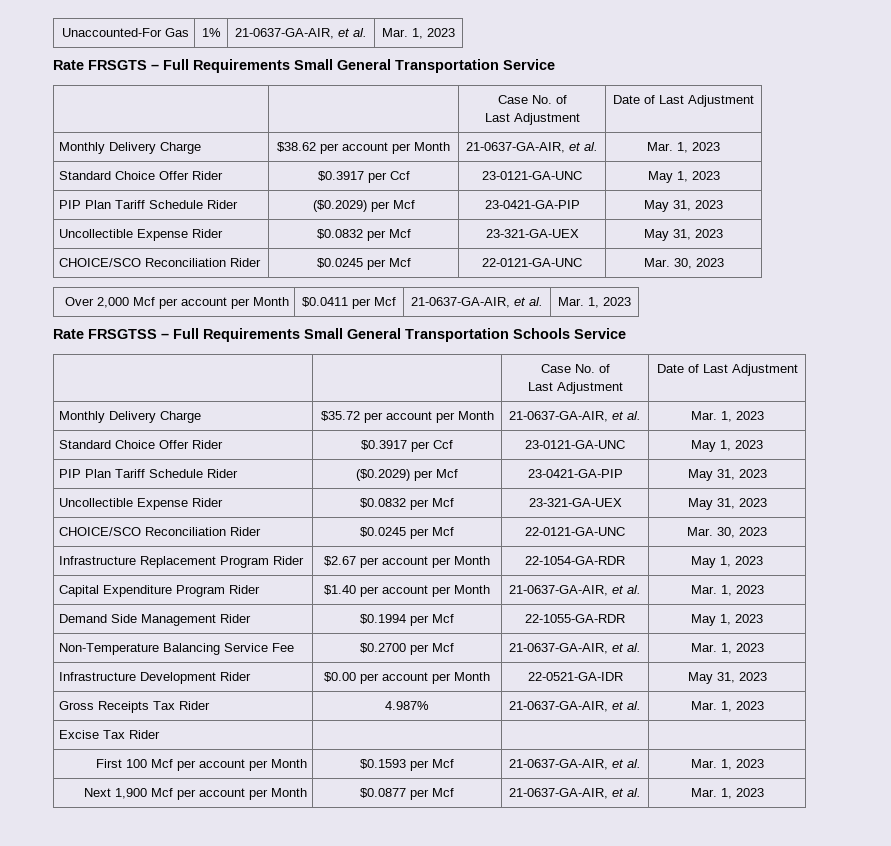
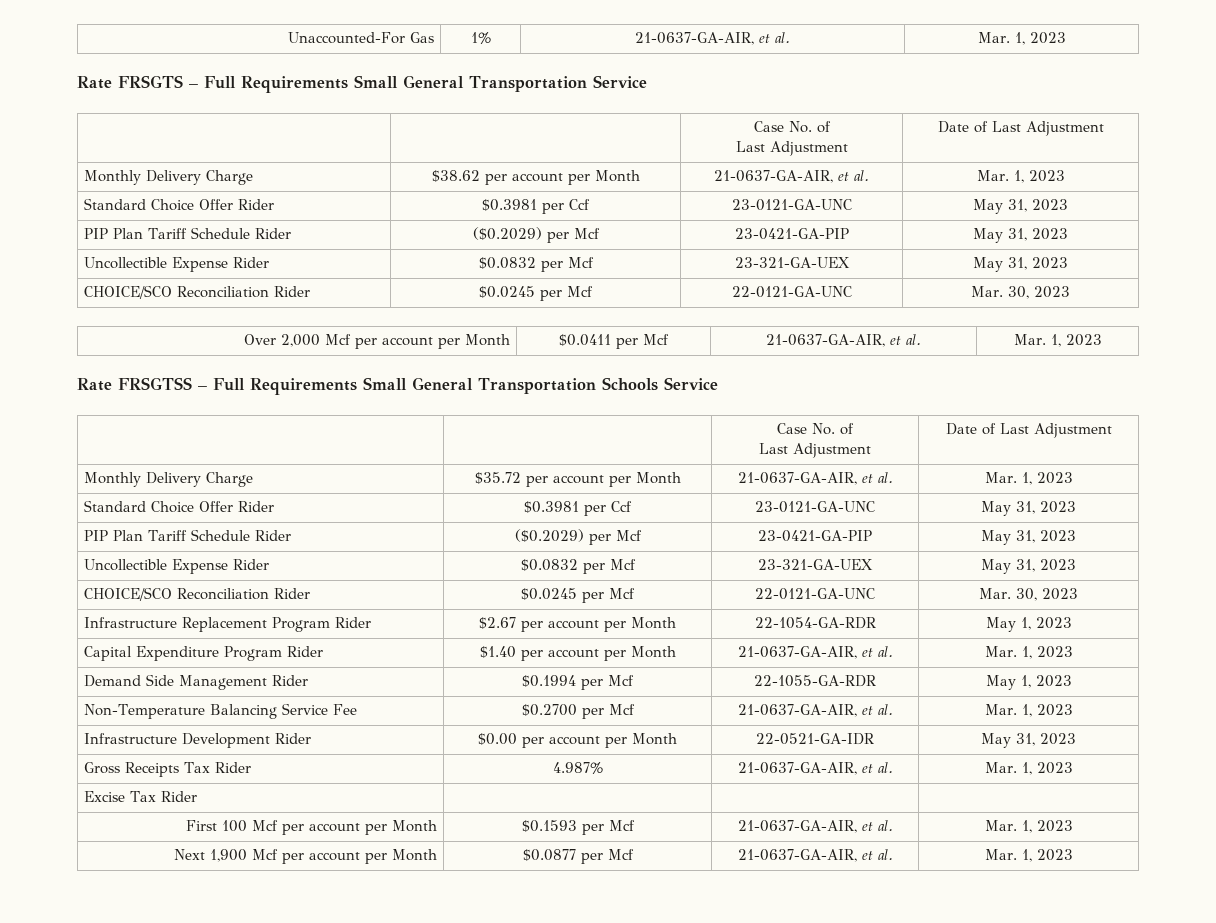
[317,171,410,183] [482,171,582,180] [647,171,688,183] $0.3917 per Ccf | 23-0121-GA-UNC | May 1, -> [482,199,590,214] [731,199,852,211] [973,199,1027,214] $0.3981 per Ccf | 23-0121-GA-UNC | May 31,
[361,440,453,452] [525,440,625,449] [691,440,731,452] $0.3917 per Ccf | 23-0121-GA-UNC | May 1, -> [524,501,632,516] [755,501,875,513] [981,501,1035,516] $0.3981 per Ccf | 23-0121-GA-UNC | May 31,

